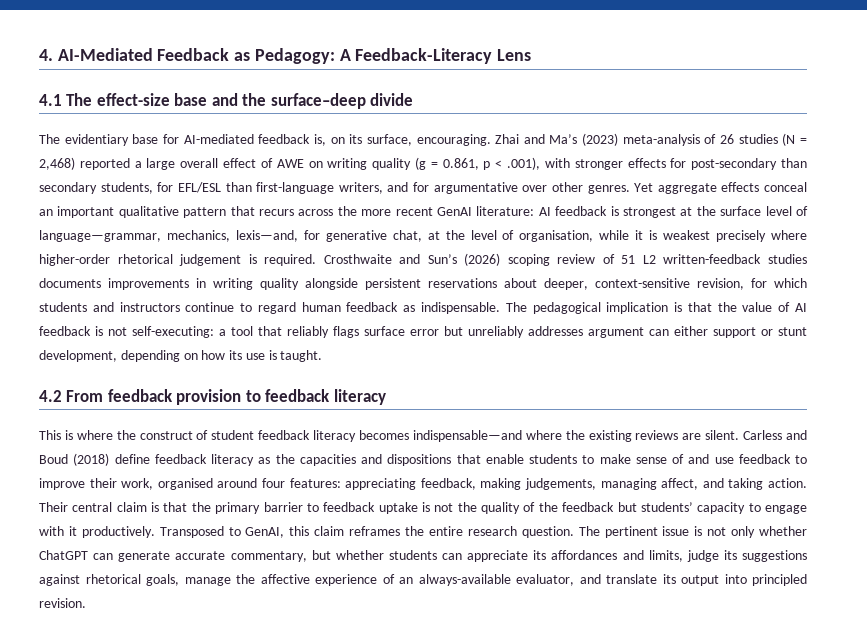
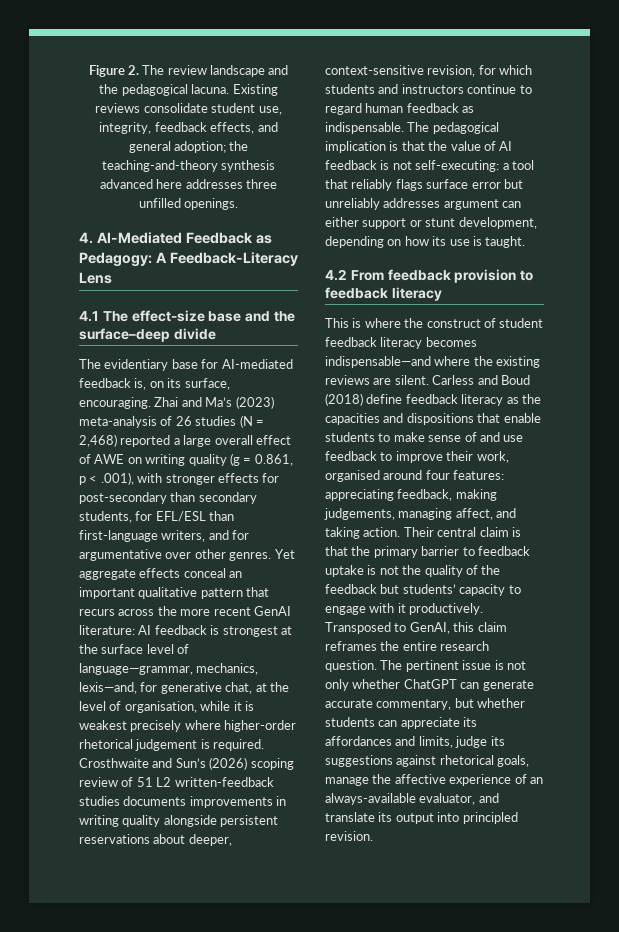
(39, 55) none -> [88,65,289,77] [99,84,278,96] [95,103,282,115] [99,122,278,134] [128,141,249,153] [101,160,276,172] [99,179,278,189] [138,198,239,210] Figure 2. The review landscape and the pedagogical lacuna. Existing reviews consolidate student use, integrity, feedback effects, and general adoption; the teaching-and-theory synthesis advanced here addresses three unfilled openings. //

